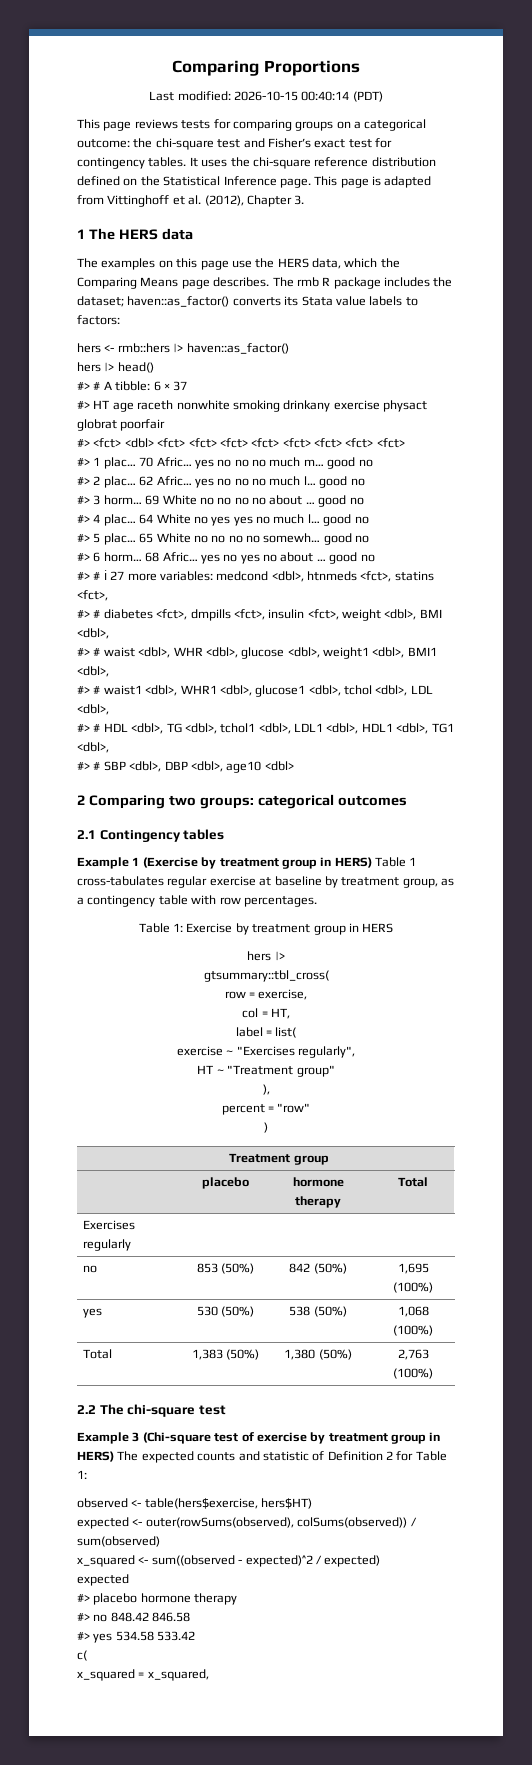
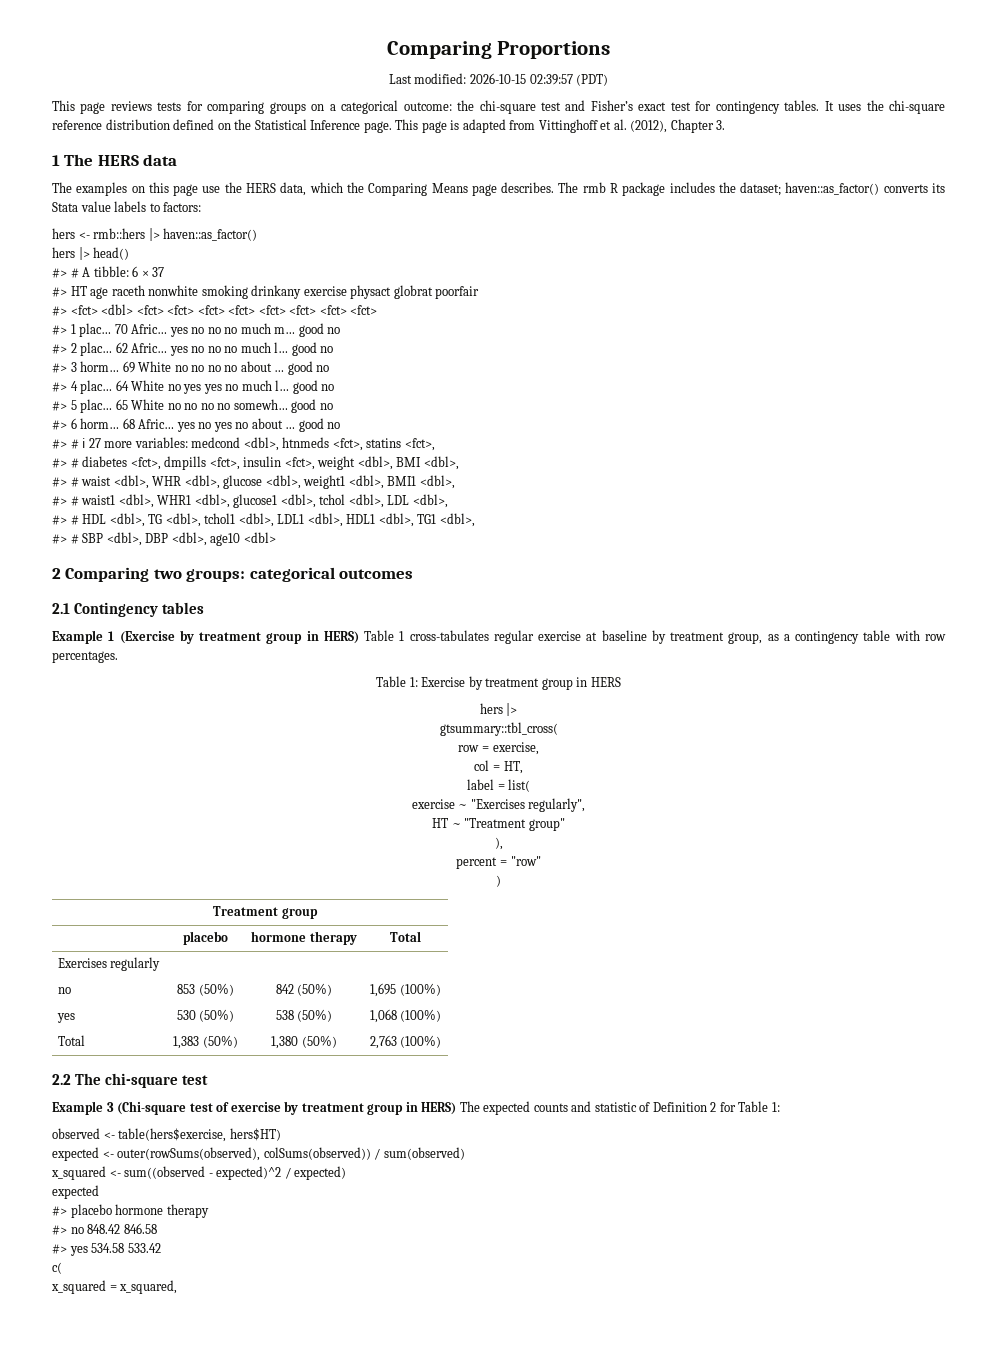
[301,91,350,101] 00:40:14 -> [529,74,573,85] 02:39:57

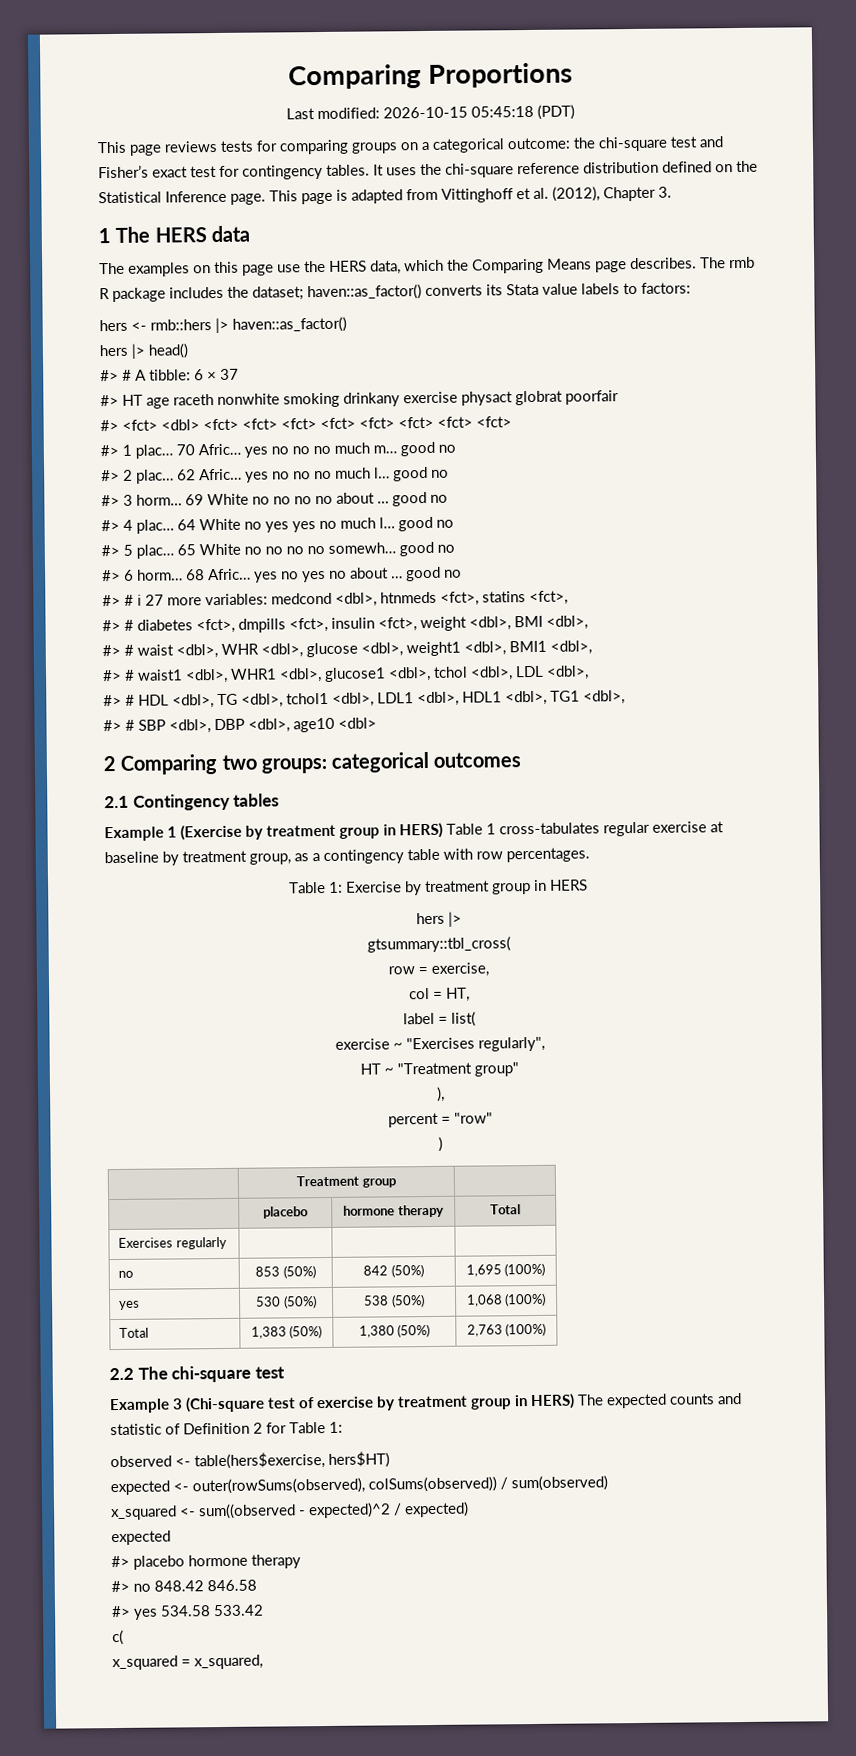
[529,74,573,85] 02:39:57 -> [471,105,534,118] 05:45:18

